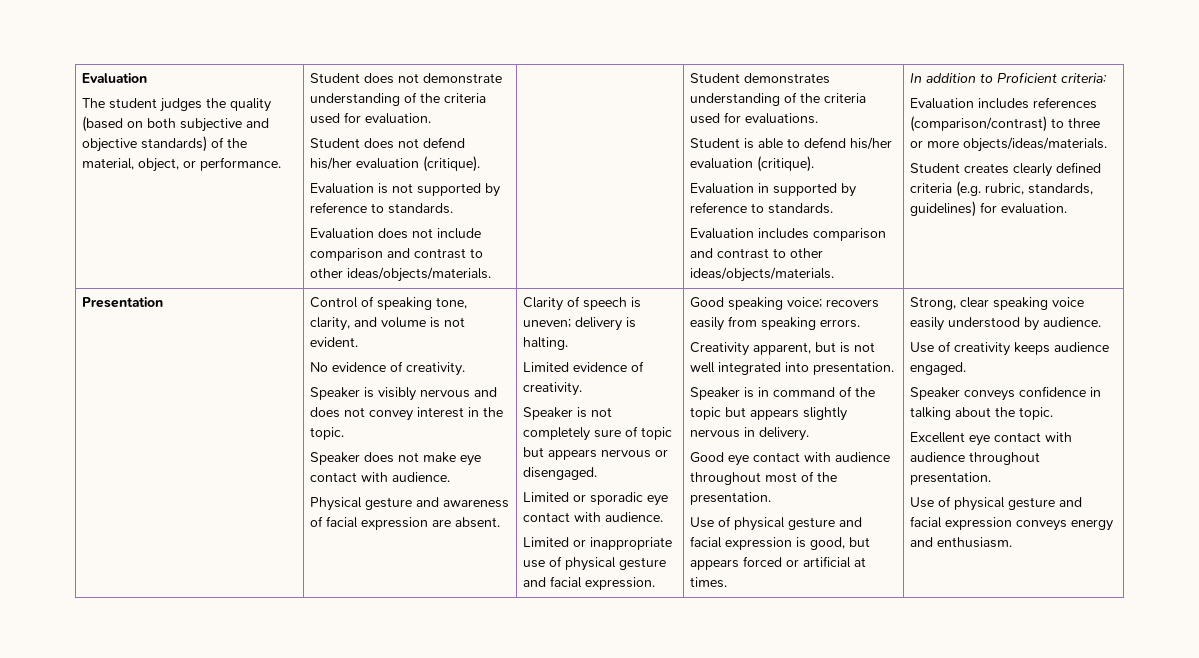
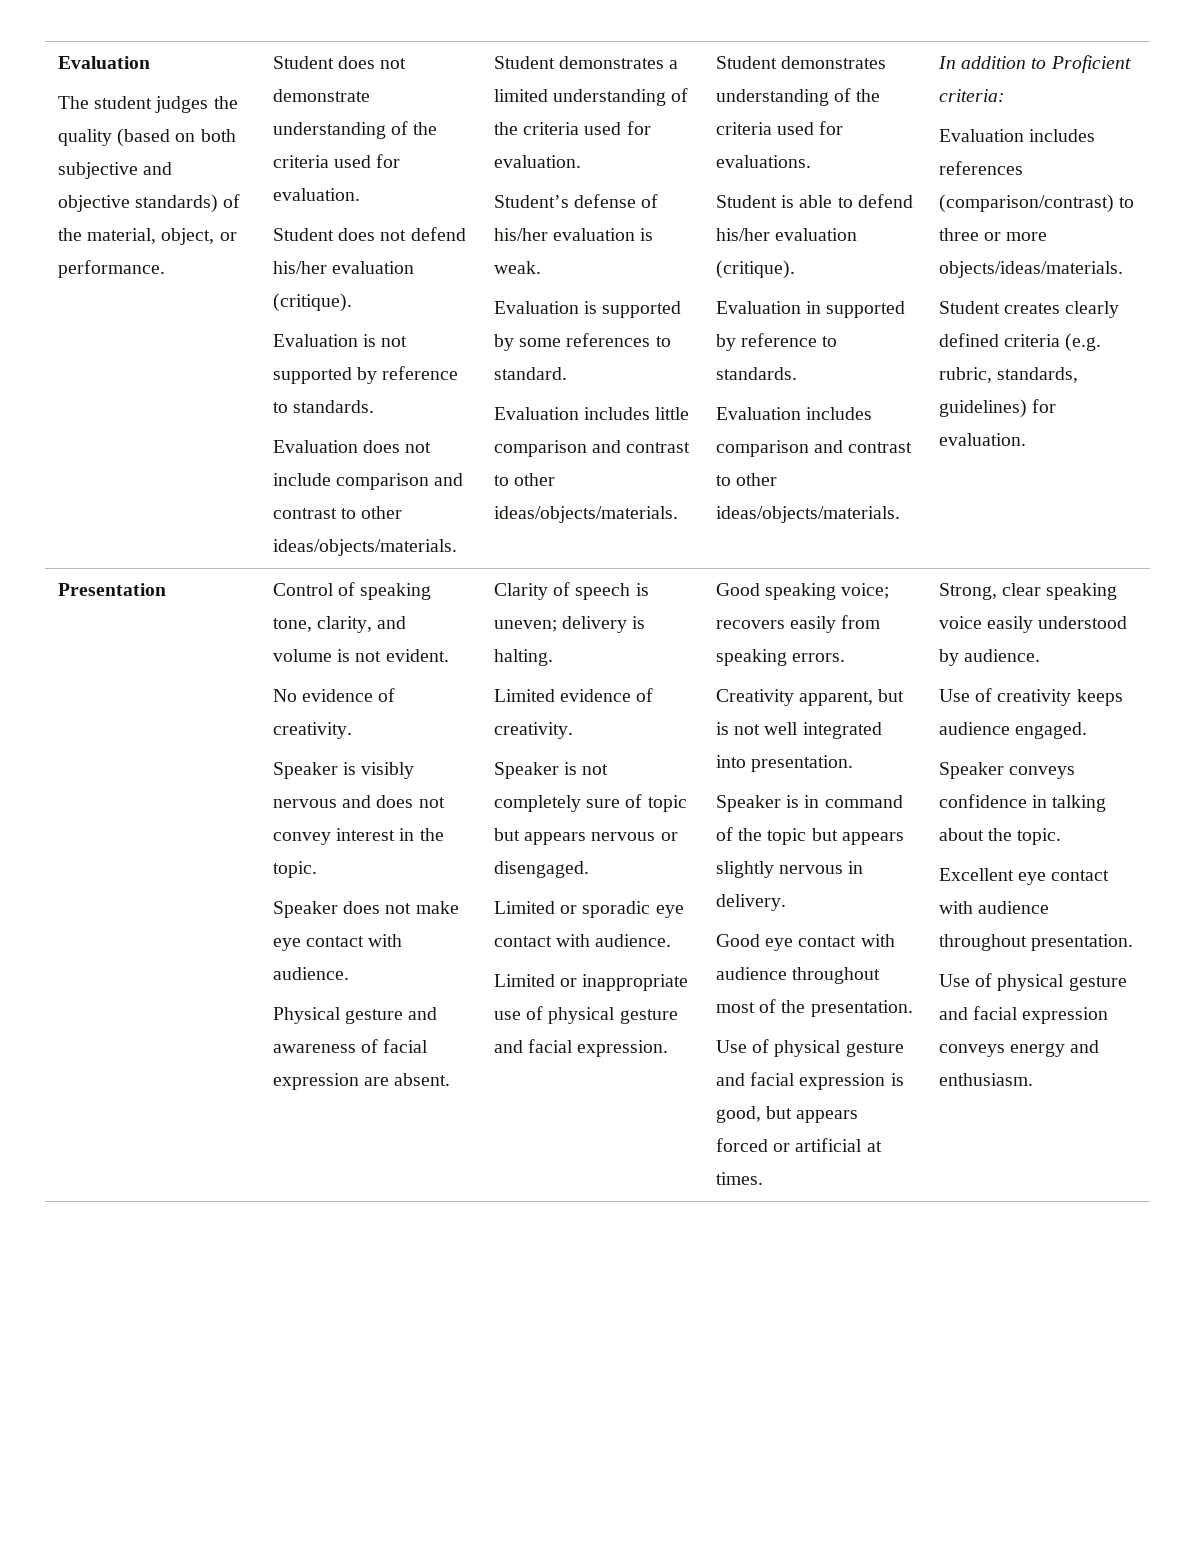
(492, 274) none -> [493,56,679,69] [493,88,689,106] [493,121,651,135] [493,155,581,168] [493,194,659,208] [493,228,654,241] [493,261,541,274] [493,301,682,318] [493,333,671,351] [493,367,567,380] [493,407,690,420] [493,440,691,457] [493,473,556,486] [493,506,678,523] Student demonstrates a limited understanding of the criteria used for evaluation. // Student’s defense of his/her evaluation is weak. // Evaluation is supported by some references to standard. // Evaluation includes little comparison and contrast to other ideas/objects/materials.

